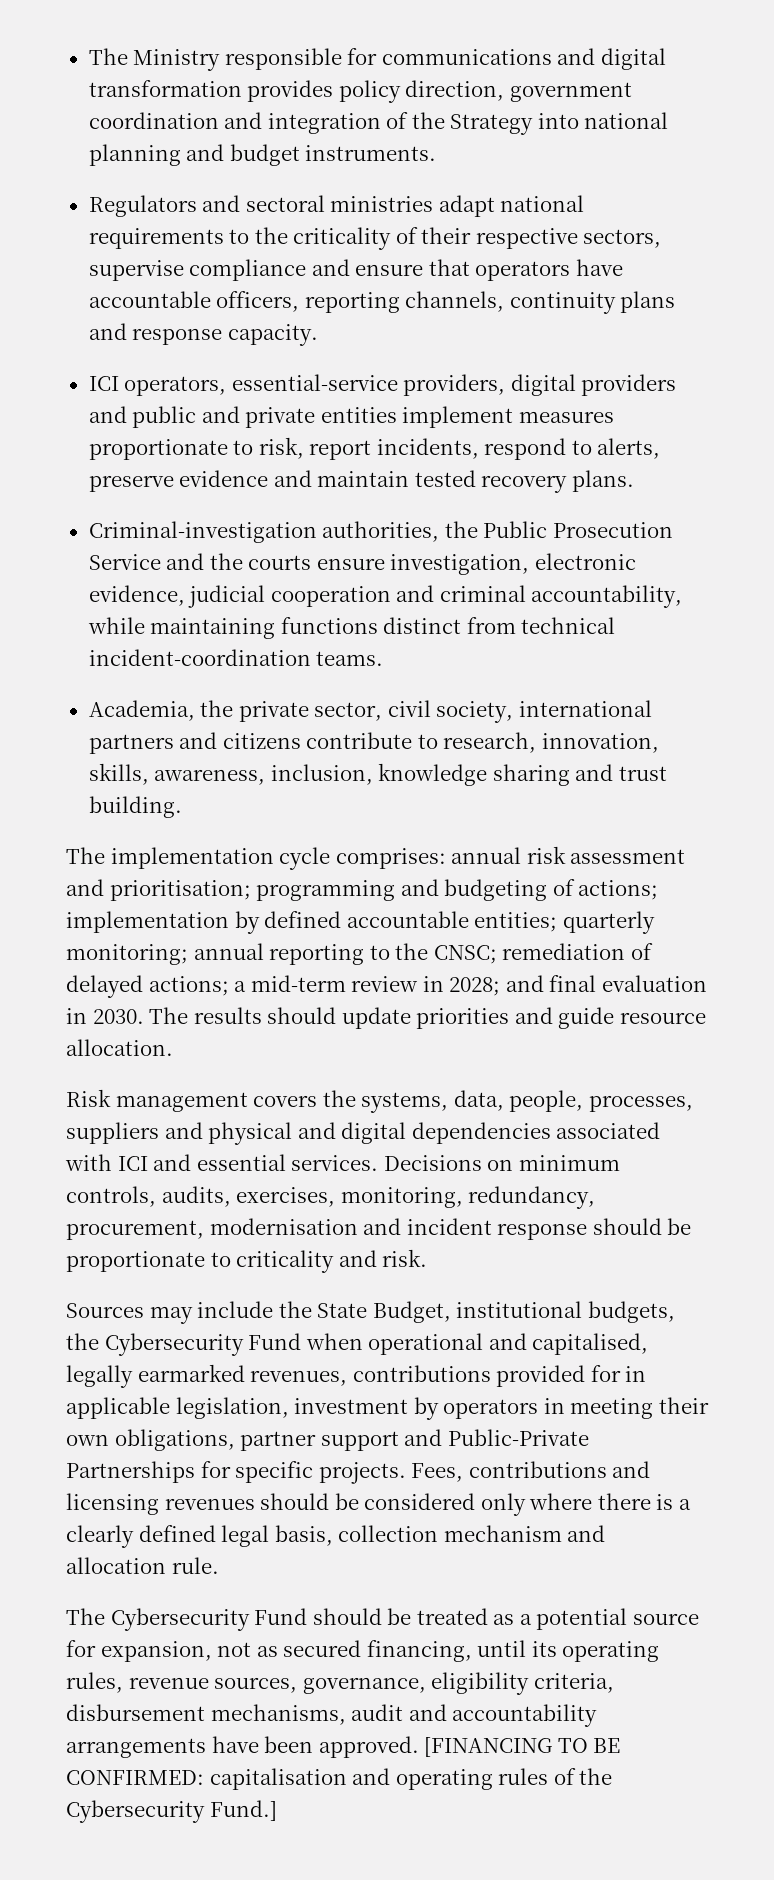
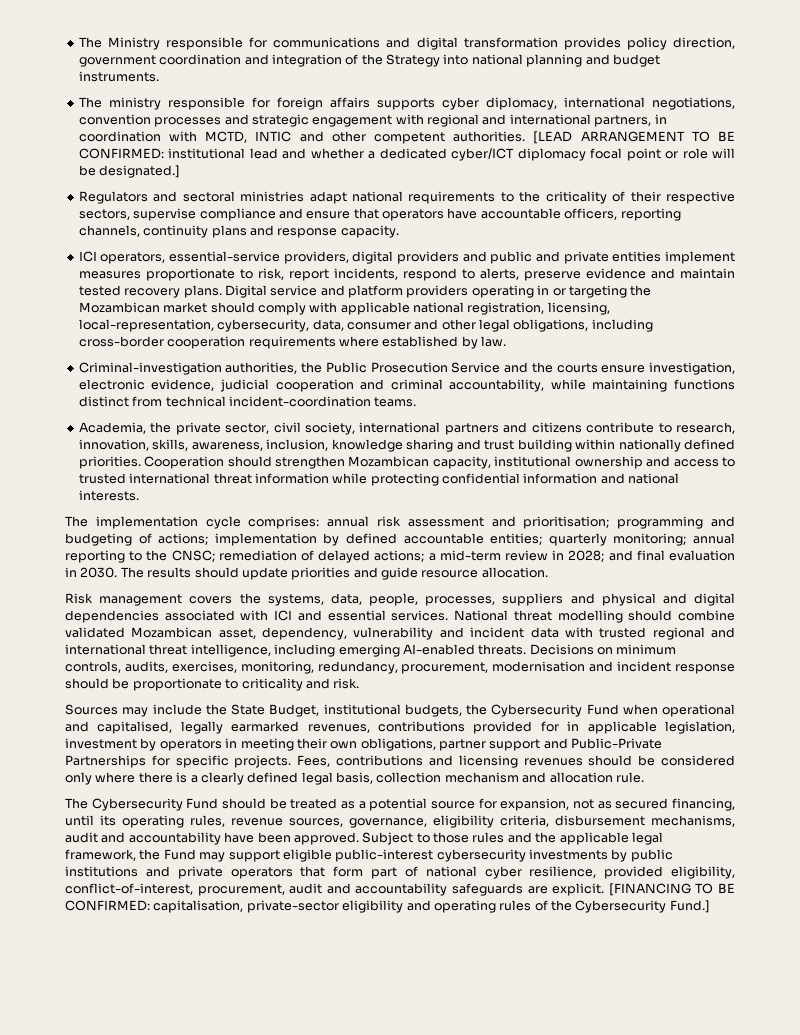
(437, 153) none -> [78,97,735,110] [78,114,667,127] [78,131,735,144] [78,148,736,161] [78,165,181,178] // The ministry responsible for foreign affairs supports cyber diplomacy, international negotiations, convention processes and strategic engagement with regional and international partners, in coordination with MCTD, INTIC and other competent authorities. [LEAD ARRANGEMENT TO BE CONFIRMED: institutional lead and whether a dedicated cyber/ICT diplomacy focal point or role will be designated.]
(634, 481) none -> [224,285,652,298] [78,302,610,315] [78,319,653,332] [78,336,506,349] Digital service and platform providers operating in or targeting the Mozambican market should comply with applicable national registration, licensing, local-representation, cybersecurity, data, consumer and other legal obligations, including cross-border cooperation requirements where established by law.
[88,796,182,818] building. -> [517,439,736,452] [78,456,735,469] [78,473,680,486] [78,490,139,501] building within nationally defined priorities. Cooperation should strengthen Mozambican capacity, institutional ownership and access to trusted international threat information while protecting confidential information and national interests.
(379, 1163) none -> [454,610,736,623] [65,627,736,640] [65,644,527,657] National threat modelling should combine validated Mozambican asset, dependency, vulnerability and incident data with trusted regional and international threat intelligence, including emerging AI-enabled threats.
[66,1738,206,1758] arrangements -> (221, 838) none
(419, 1747) none -> [362,832,663,845] [65,849,673,862] [65,866,735,879] [65,883,605,896] Subject to those rules and the applicable legal framework, the Fund may support eligible public-interest cybersecurity investments by public institutions and private operators that form part of national cyber resilience, provided eligibility, conflict-of-interest, procurement, audit and accountability safeguards are explicit.
[209,1768,347,1790] capitalisation -> [153,900,404,913] capitalisation, private-sector eligibility

